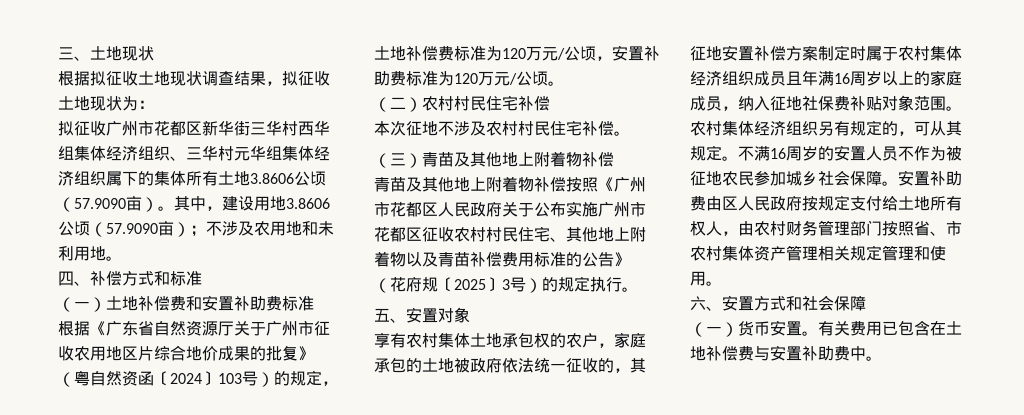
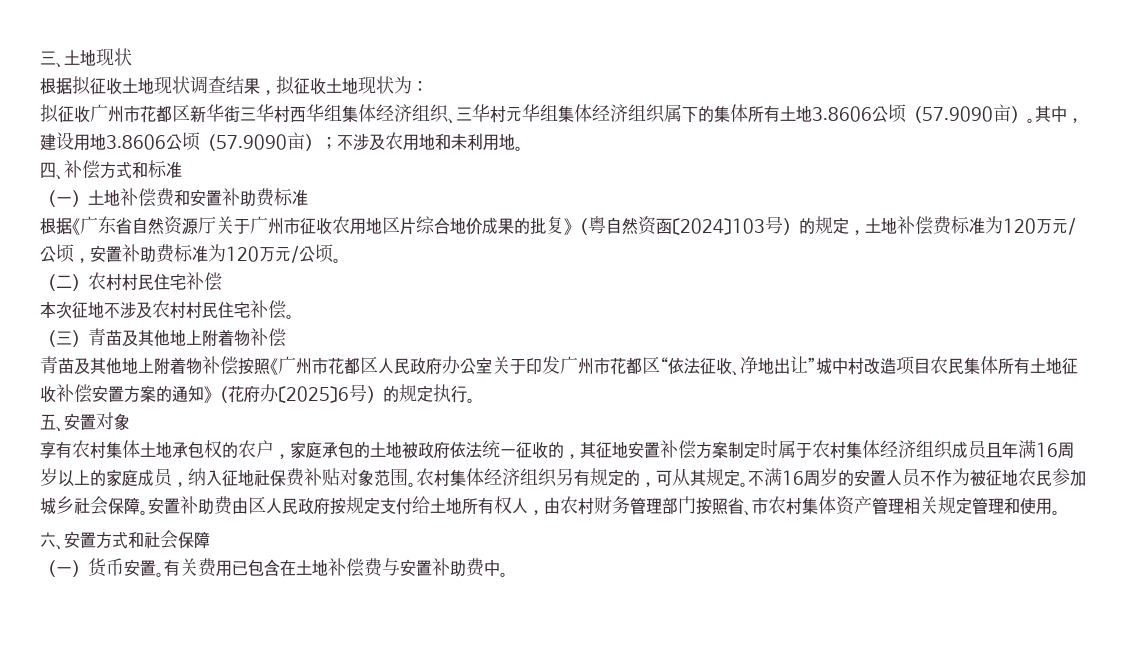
[502,201,646,217] [374,226,646,242] [374,251,614,267] 关于公布实施广州市花都区征收农村村民住宅、其他地上附着物以及青苗补偿费用标准的公告 -> [442,356,1078,376] [40,384,204,403] 办公室关于印发广州市花都区“依法征收、净地出让”城中村改造项目农民集体所有土地征收补偿安置方案的通知
[422,277,438,292] 规 -> [260,384,279,402] 办
[502,279,510,290] 3 -> [338,387,349,401] 6

